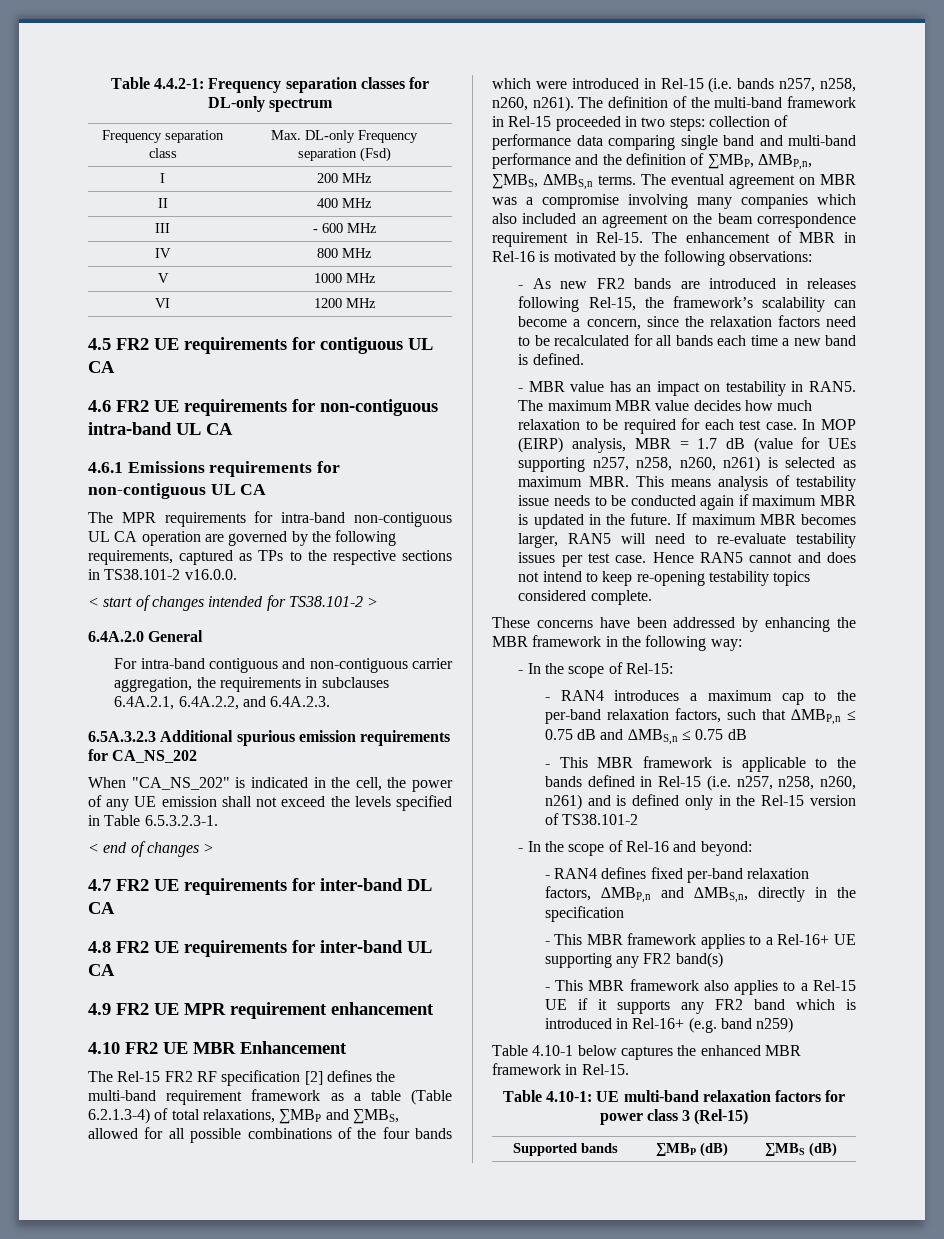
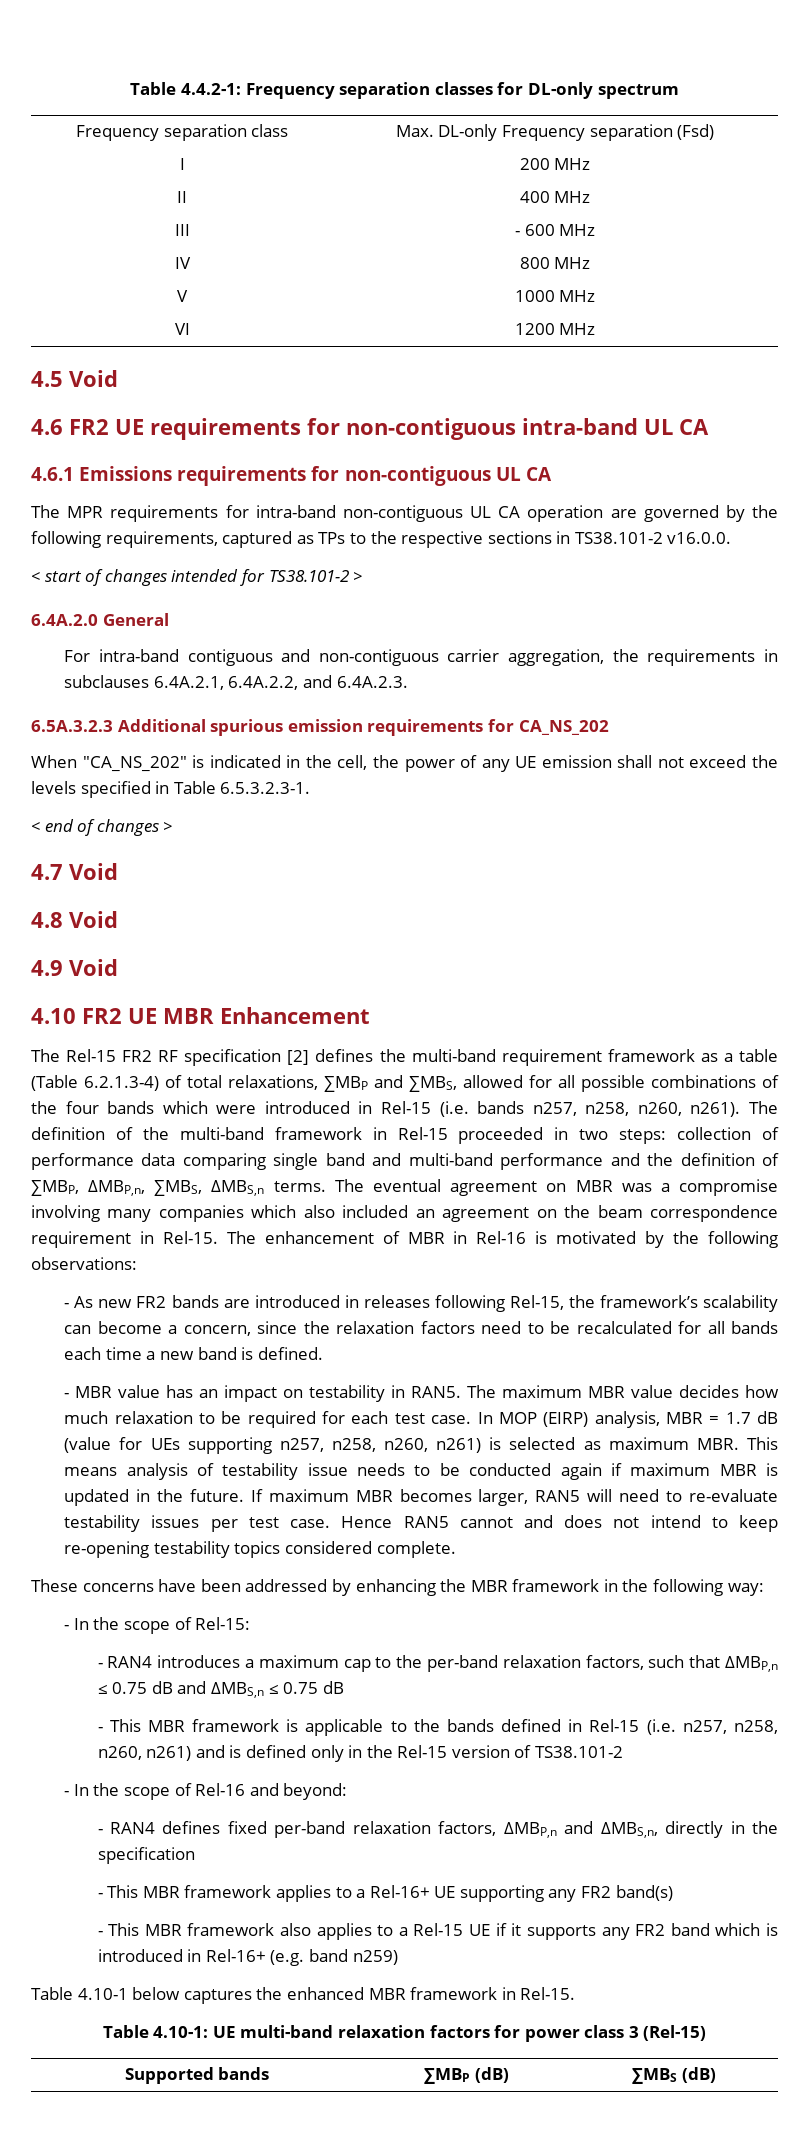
[116,337,433,354] [88,361,115,373] FR2 UE requirements for contiguous UL CA -> [69,370,118,387] Void
[116,878,432,895] [88,902,115,914] [88,940,432,957] [88,964,115,976] [88,1002,434,1019] FR2 UE requirements for inter-band DL CA // 4.8 FR2 UE requirements for inter-band UL CA // 4.9 FR2 UE MPR requirement enhancement -> [69,863,118,880] [31,911,118,928] [31,959,118,976] Void // 4.8 Void // 4.9 Void

